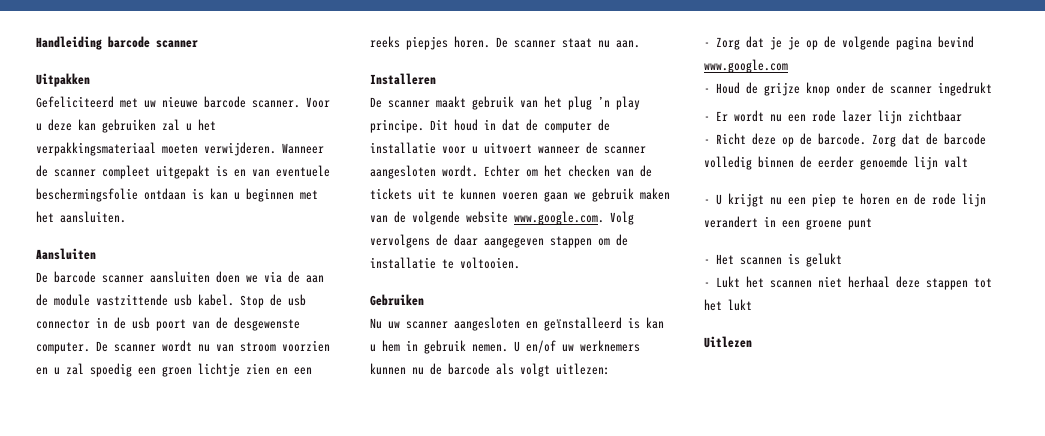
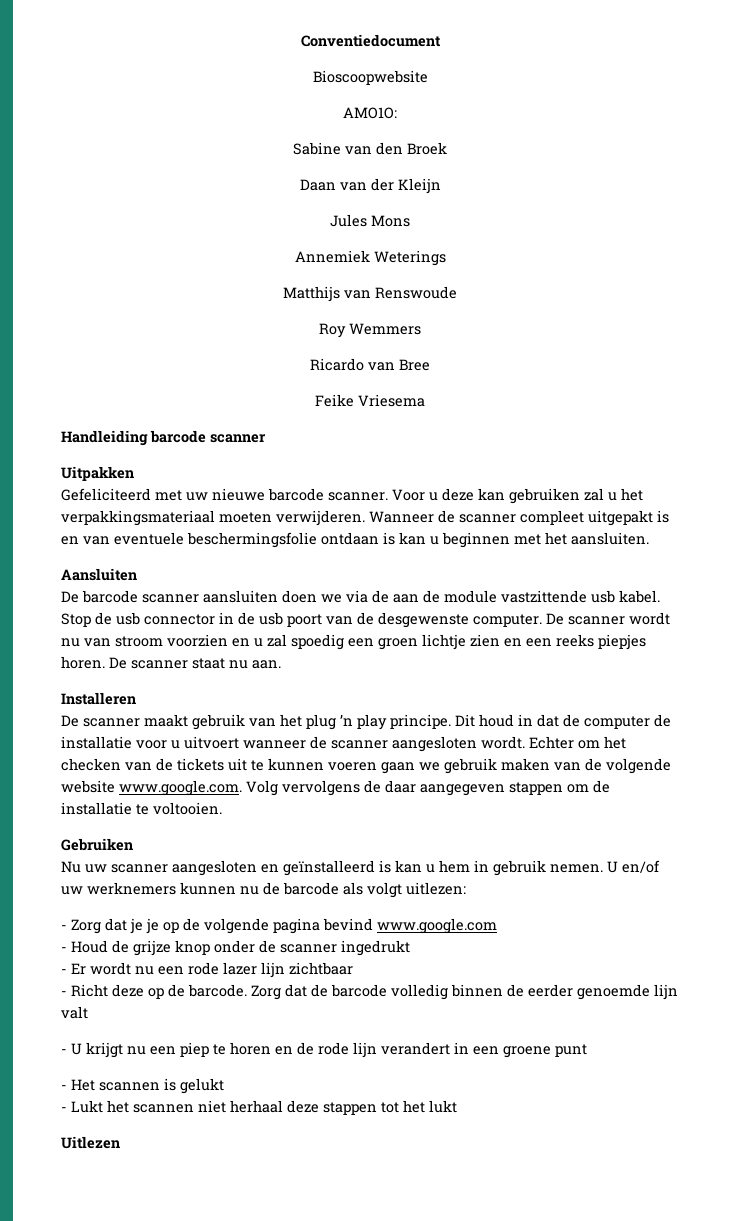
(36, 43) none -> [300,34,441,47] [312,70,428,85] [343,107,397,119] [293,142,447,155] [299,178,441,194] [330,214,410,227] [294,250,446,266] [283,286,457,302] [319,323,421,338] [310,358,430,371] [315,394,425,407] Conventiedocument // Bioscoopwebsite // AMO1O: // Sabine van den Broek // Daan van der Kleijn // Jules Mons // Annemiek Weterings // Matthijs van Renswoude // Roy Wemmers // Ricardo van Bree // Feike Vriesema //

